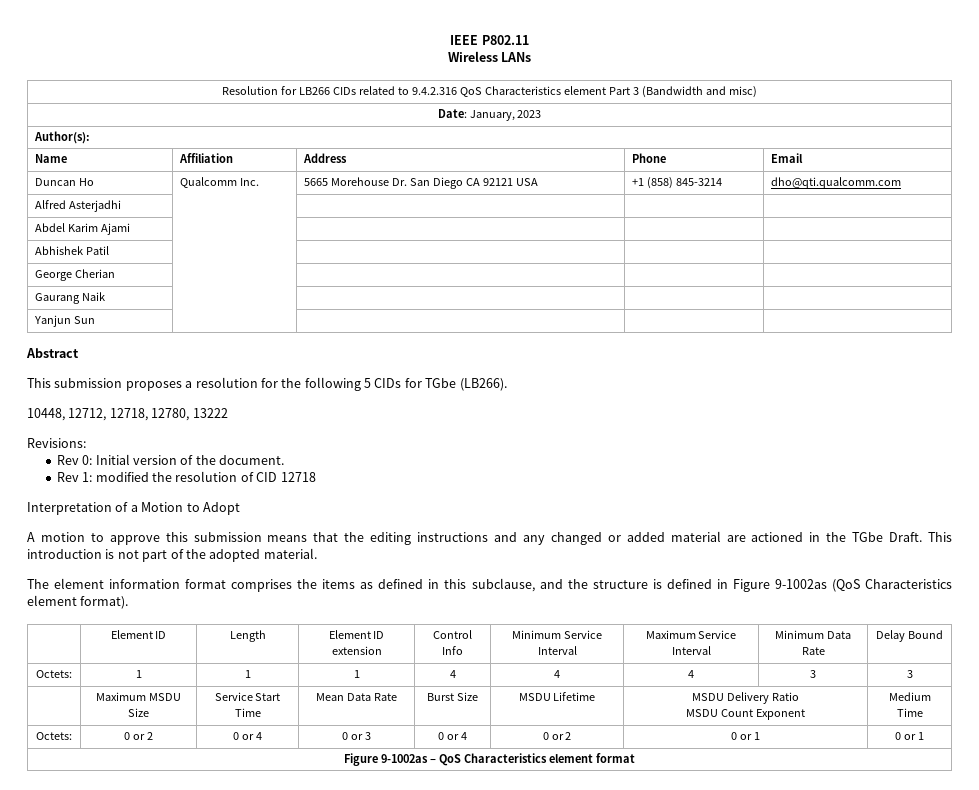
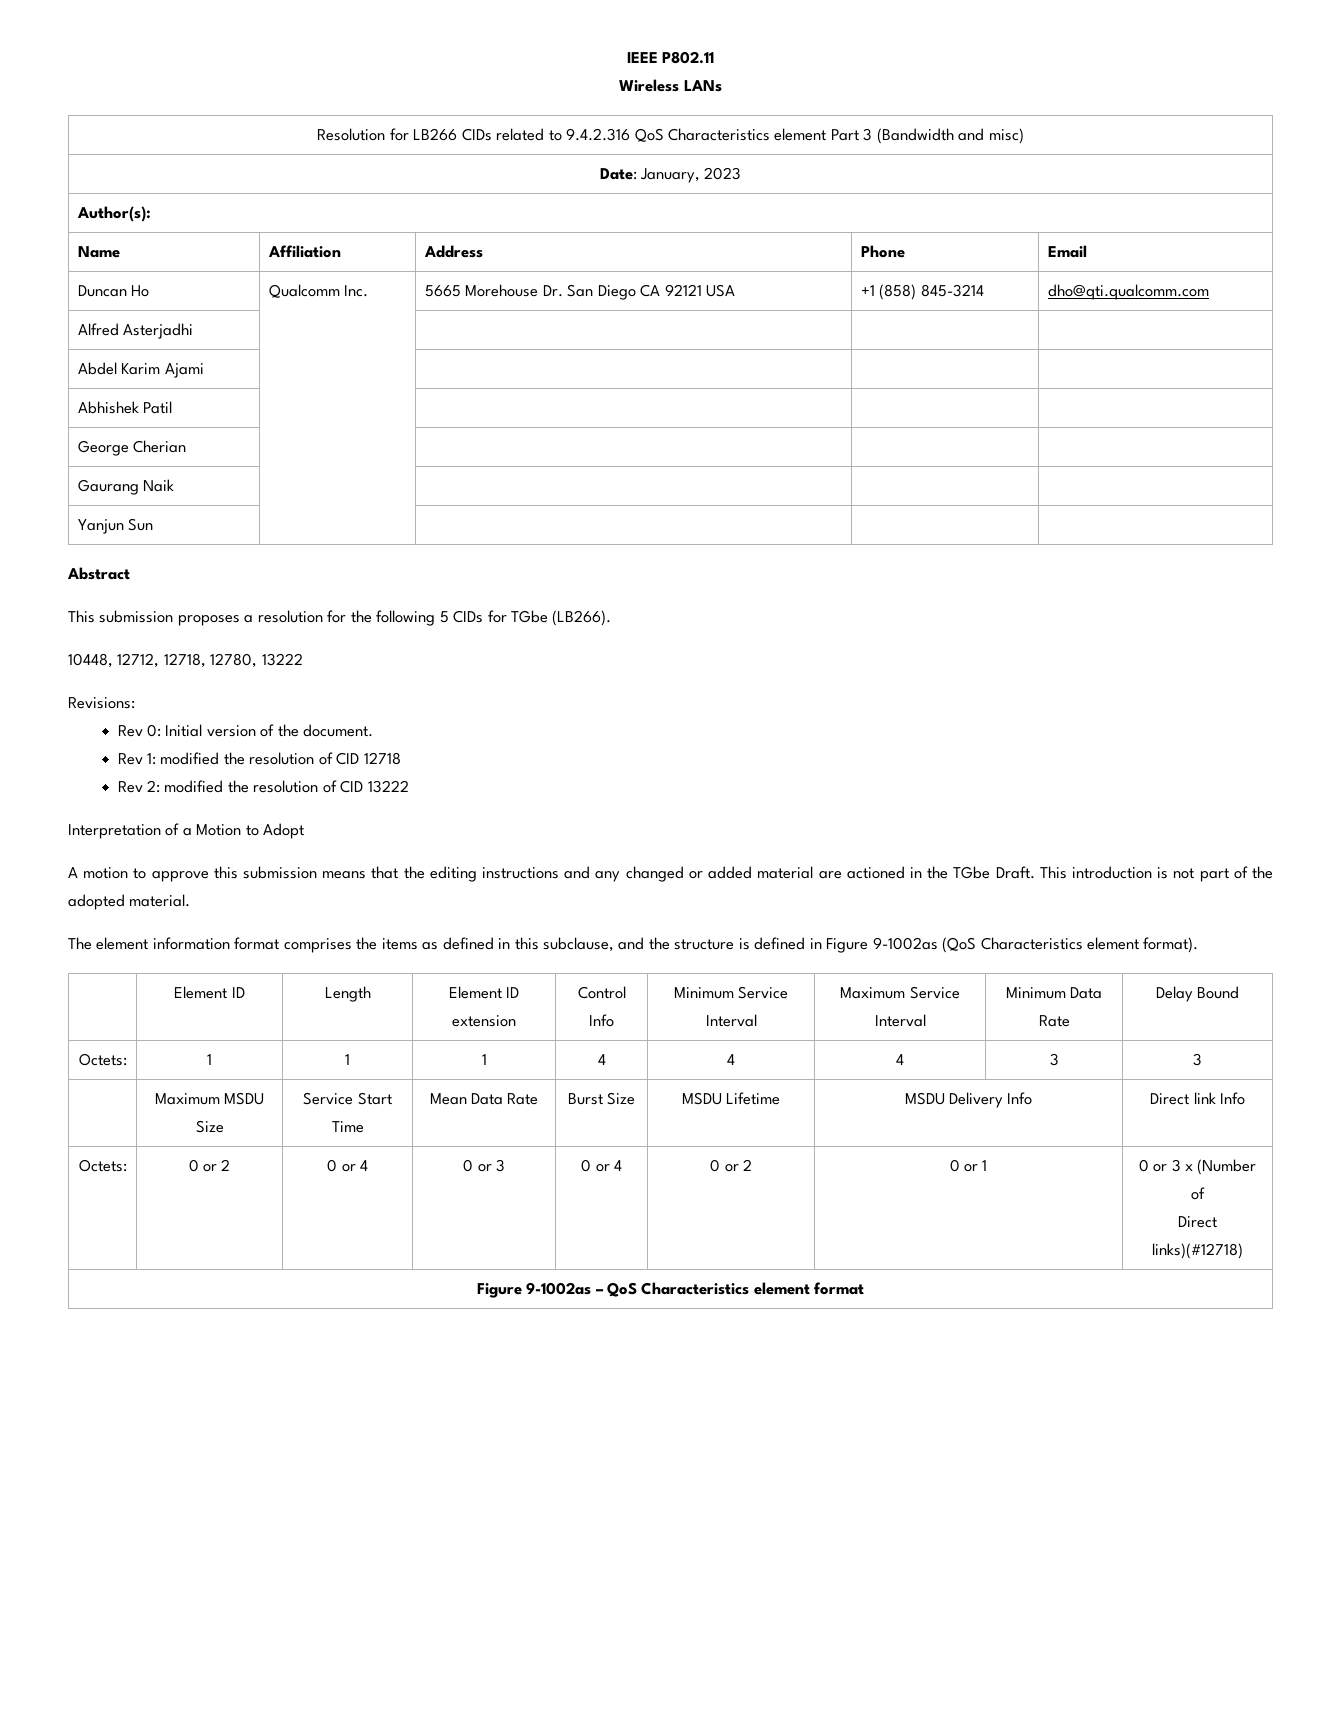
(316, 477) none -> [117,780,409,793] // Rev 2: modified the resolution of CID 13222
[771,692,799,701] [686,709,805,720] [888,692,931,701] [896,708,923,717] Ratio // MSDU Count Exponent | Medium Time -> [1007,1092,1033,1105] [1150,1092,1245,1105] Info | Direct link Info
[917,732,924,740] 1 -> [1171,1159,1257,1175] [1191,1187,1205,1200] [1178,1216,1217,1228] [1152,1243,1243,1259] 3 x (Number of // Direct links)(#12718)

